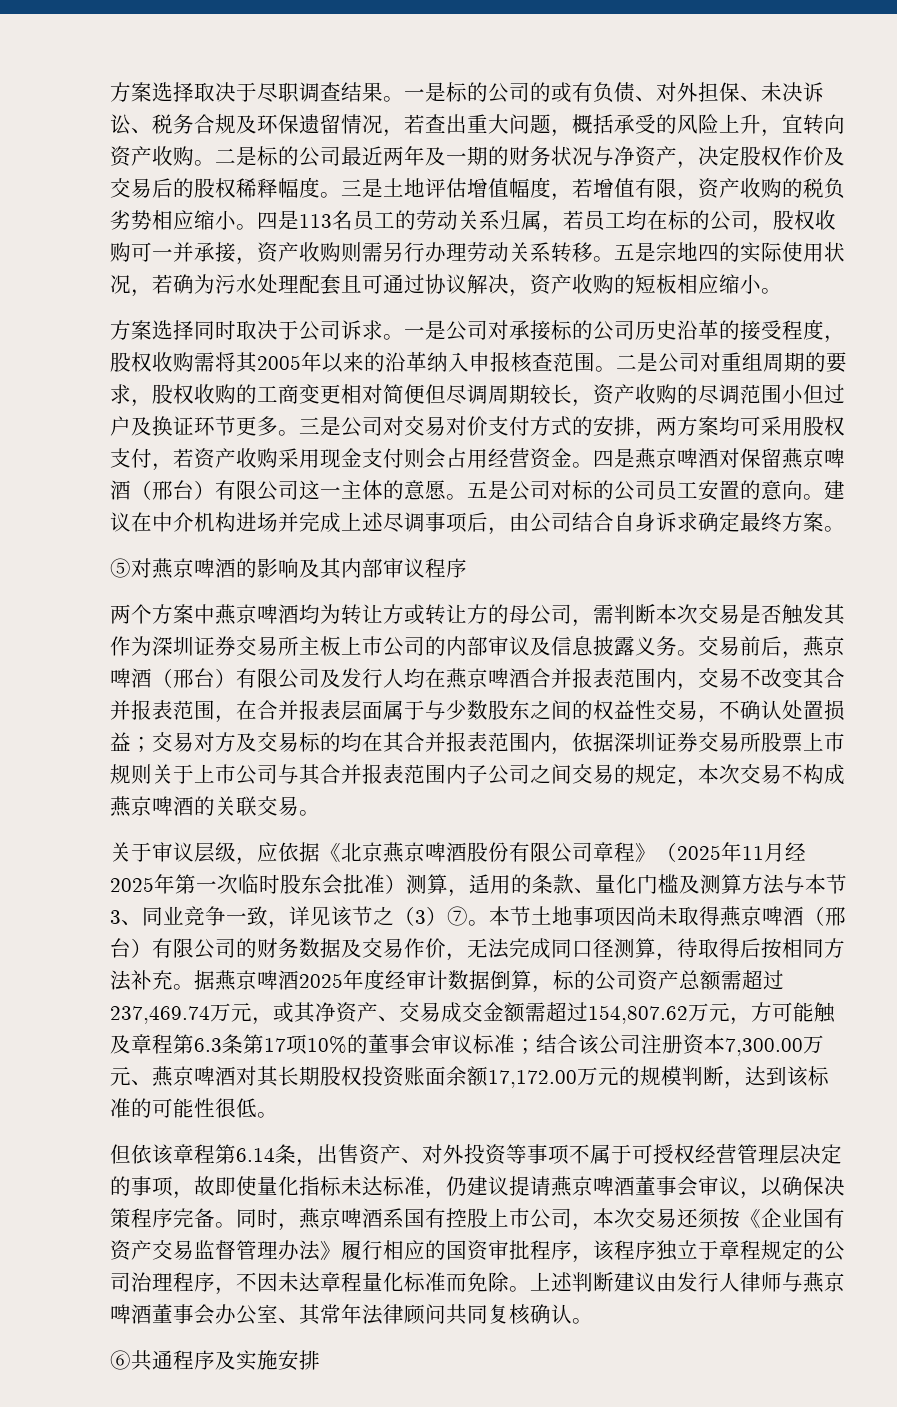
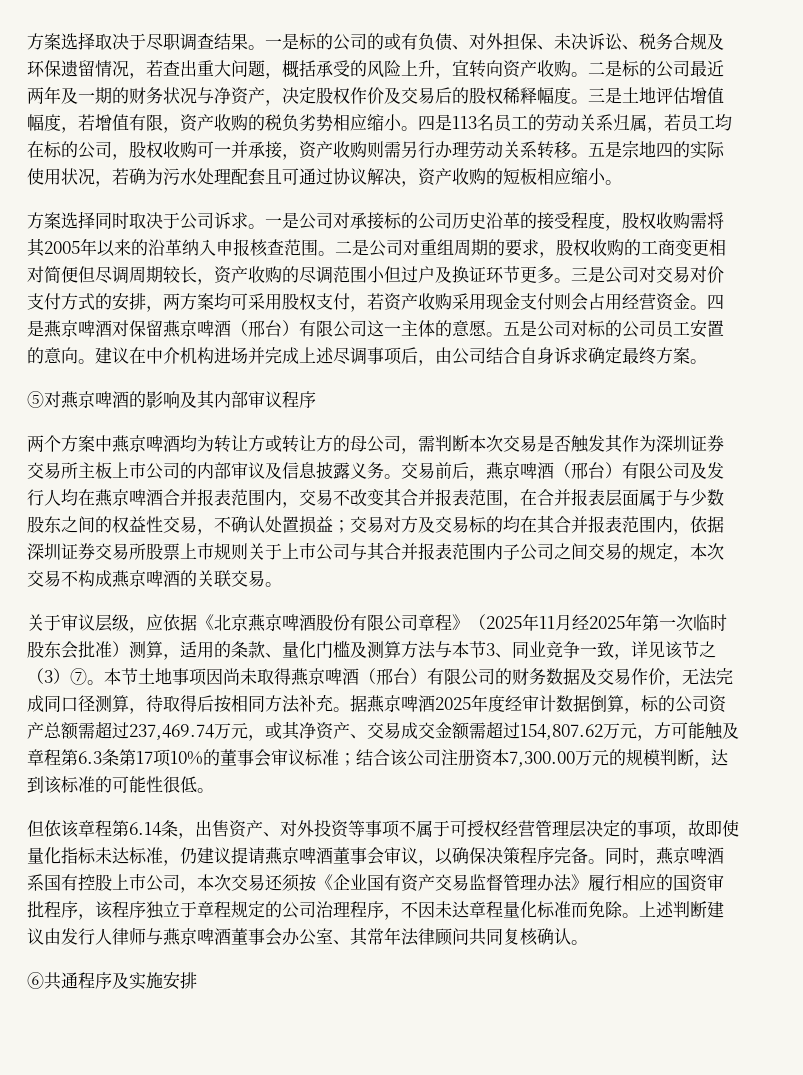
[131,1066,619,1088] 、燕京啤酒对其长期股权投资账面余额17,172.00万元 -> (609, 757) none

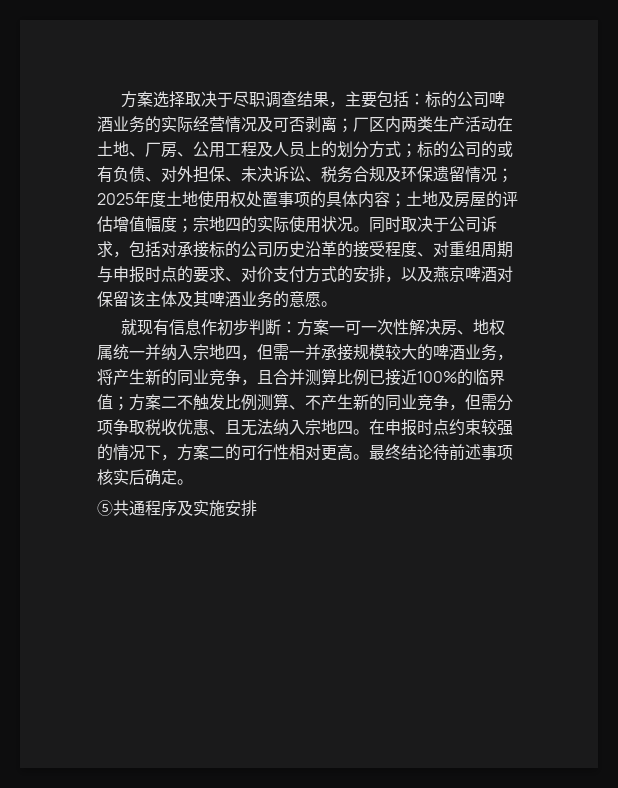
[248,33,299,50] 。一是 -> [329,91,506,108] [97,116,513,133] [97,141,417,158] ，主要包括：标的公司啤酒业务的实际经营情况及可否剥离；厂区内两类生产活动在土地、厂房、公用工程及人员上的划分方式；
[129,60,724,79] [27,86,724,106] [27,114,732,133] [27,141,622,160] ，若查出重大问题，概括承受的风险上升，宜转向资产收购。二是标的公司最近两年及一期的财务状况与净资产，决定股权作价及交易后的股权稀释幅度。三是土地评估增值幅度，若增值有限，资产收购的税负劣势相应缩小。四是113名员工的劳动关系归属，若员工均在标的公司，股权收购可一并承接，资产收购则需另行办理劳动关系转移。五是 -> [497,168,513,183] [97,191,518,208] [97,216,193,233] ；2025年度土地使用权处置事项的具体内容；土地及房屋的评估增值幅度；
[95,168,622,187] [27,211,95,229] ，若确为污水处理配套且可通过协议解决，资产收购的短板相应缩小。 // 方案选择 -> [353,226,369,232] 。
[248,212,333,230] 。一是公司 -> [113,241,161,258] ，包括
[605,212,724,231] [27,238,726,258] [27,266,690,285] ，股权收购需将其2005年以来的沿革纳入申报核查范围。二是公司对重组周期的要求，股权收购的工商变更相对简便但尽调周期较长，资产收购的尽调范围小但过户及换证环节更多。三是公司对交易 -> [417,241,513,258] [97,266,241,283] 、对重组周期与申报时点的要求、
[163,293,724,312] [27,320,724,338] [27,347,707,366] [27,390,316,409] [27,434,724,454] [27,462,724,481] [27,488,724,508] [27,515,724,535] [27,542,724,562] [27,570,282,588] [27,613,727,633] [27,640,716,660] [27,668,733,687] [27,694,727,714] [27,721,739,741] [27,749,728,768] [27,776,214,794] [27,819,739,839] [27,847,724,866] [27,874,724,893] [27,901,724,920] [27,927,588,946] [27,972,44,989] 两方案均可采用股权支付，若资产收购采用现金支付则会占用经营资金。四是燕京啤酒对保留燕京啤酒（邢台）有限公司这一主体的意愿。五是公司对标的公司员工安置的意向。建议在中介机构进场并完成上述尽调事项后，由公司结合自身诉求确定最终方案。 // ⑤对燕京啤酒的影响及其内部审议程序 // 两个方案中燕京啤酒均为转让方或转让方的母公司，需判断本次交易是否触发其作为深圳证券交易所主板上市公司的内部审议及信息披露义务。交易前后，燕京啤酒（邢台）有限公司及发行人均在燕京啤酒合并报表范围内，交易不改变其合并报表范围，在合并报表层面属于与少数股东之间的权益性交易，不确认处置损益；交易对方及交易标的均在其合并报表范围内，依据深圳证券交易所股票上市规则关于上市公司与其合并报表范围内子公司之间交易的规定，本次交易不构成燕京啤酒的关联交易。 // 关于审议层级，应依据《北京燕京啤酒股份有限公司章程》（2025年11月经2025年第一次临时股东会批准）测算，适用的条款、量化门槛及测算方法与本节3、同业竞争一致，详见该节之（3）⑦。本节土地事项因尚未取得燕京啤酒（邢台）有限公司的财务数据及交易作价，无法完成同口径测算，待取得后按相同方法补充。据燕京啤酒2025年度经审计数据倒算，标的公司资产总额需超过237,469.74万元，或其净资产、交易成交金额需超过154,807.62万元，方可能触及章程第6.3条第17项10%的董事会审议标准；结合该公司注册资本7,300.00万元的规模判断，达到该标准的可能性很低。 // 但依该章程第6.14条，出售资产、对外投资等事项不属于可授权经营管理层决定的事项，故即使量化指标未达标准，仍建议提请燕京啤酒董事会审议，以确保决策程序完备。同时，燕京啤酒系国有控股上市公司，本次交易还须按《企业国有资产交易监督管理办法》履行相应的国资审批程序，该程序独立于章程规定的公司治理程序，不因未达章程量化标准而免除。上述判断建议由发行人律师与燕京啤酒董事会办公室、其常年法律顾问共同复核确认。 // ⑥ -> [401,266,513,282] [97,291,337,308] [121,319,506,336] [97,344,513,361] [97,368,505,386] [97,393,513,411] [97,419,513,436] [97,444,513,461] [97,469,193,486] [97,500,113,516] 以及燕京啤酒对保留该主体及其啤酒业务的意愿。 // 就现有信息作初步判断：方案一可一次性解决房、地权属统一并纳入宗地四，但需一并承接规模较大的啤酒业务，将产生新的同业竞争，且合并测算比例已接近100%的临界值；方案二不触发比例测算、不产生新的同业竞争，但需分项争取税收优惠、且无法纳入宗地四。在申报时点约束较强的情况下，方案二的可行性相对更高。最终结论待前述事项核实后确定。 // ⑤

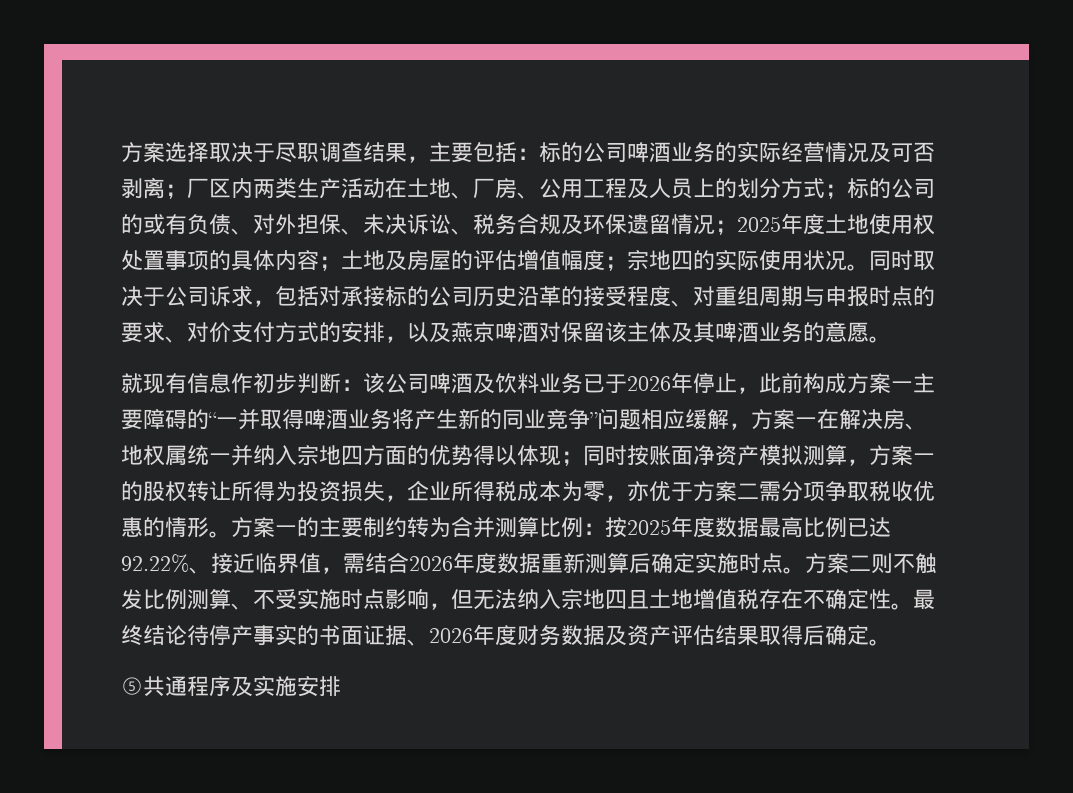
[297,319,410,336] 方案一可一次性 -> [363,372,935,394] [121,408,839,430] 该公司啤酒及饮料业务已于2026年停止，此前构成方案一主要障碍的“一并取得啤酒业务将产生新的同业竞争”问题相应缓解，方案一在
[241,344,513,361] [97,368,505,386] [97,394,177,411] ，但需一并承接规模较大的啤酒业务，将产生新的同业竞争，且合并测算比例已接近100%的临界值；方案二 -> [363,445,935,466] [121,481,935,502] [121,516,891,538] [121,552,893,574] 方面的优势得以体现；同时按账面净资产模拟测算，方案一的股权转让所得为投资损失，企业所得税成本为零，亦优于方案二需分项争取税收优惠的情形。方案一的主要制约转为合并测算比例：按2025年度数据最高比例已达92.22%、接近临界值，需结合2026年度数据重新测算后确定实施时点。方案二则
[321,394,513,411] [97,419,513,436] [97,444,513,461] [97,469,129,485] 产生新的同业竞争，但需分项争取税收优惠、且无法纳入宗地四。在申报时点约束较强的情况下，方案二的可行性相对更高。最终结论待前述事项核实 -> [275,588,935,610] [121,624,803,646] 受实施时点影响，但无法纳入宗地四且土地增值税存在不确定性。最终结论待停产事实的书面证据、2026年度财务数据及资产评估结果取得

